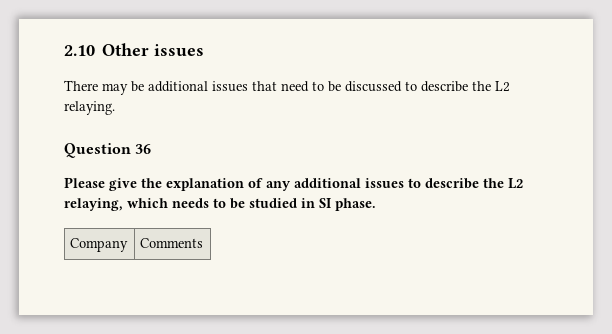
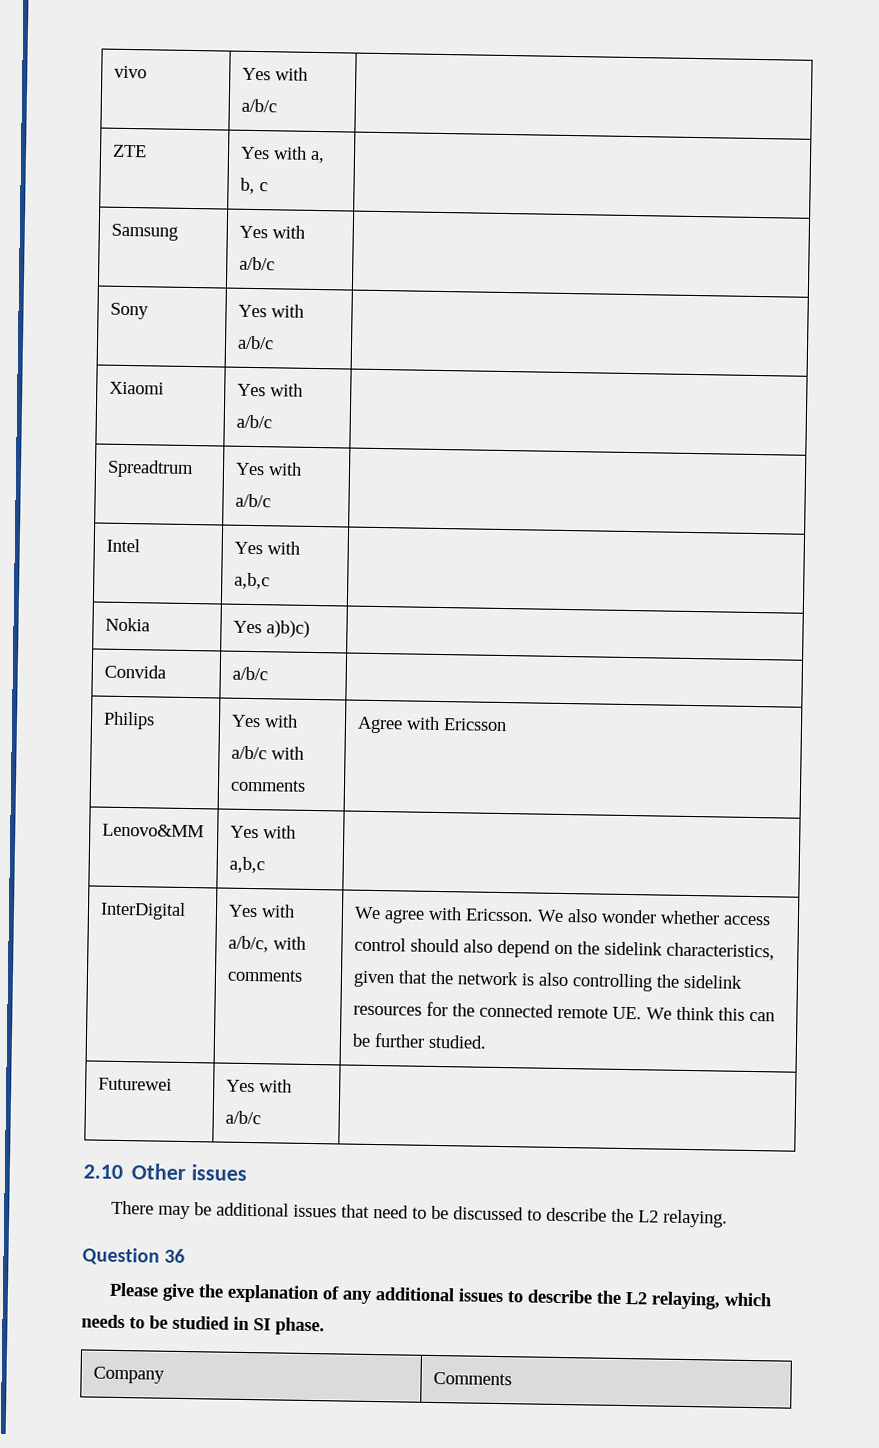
(64, 50) none -> [114,65,148,79] [242,67,309,81] [241,98,278,113] [112,144,148,158] [240,146,326,164] [240,177,269,195] [111,223,179,241] [239,225,306,239] [239,256,276,271] [110,302,150,320] [238,304,305,318] [237,335,275,350] [109,381,165,395] [237,383,304,397] [236,414,273,429] [107,459,195,479] [235,462,303,476] [235,493,272,508] [106,538,141,553] [234,541,301,555] [234,572,271,590] [105,617,151,632] [233,620,311,638] [104,664,167,679] [232,666,269,681] [103,711,156,730] [231,714,299,728] [231,745,305,760] [230,779,307,792] [357,716,508,734] [102,823,205,838] [230,825,297,839] [229,856,266,874] [100,901,187,920] [228,904,296,918] [228,935,307,953] [227,969,304,982] [354,906,771,926] [354,937,776,961] [353,970,744,992] [353,1001,776,1022] [352,1033,488,1049] [98,1077,173,1091] [226,1079,293,1093] [225,1110,262,1125] vivo | Yes with a/b/c | // ZTE | Yes with a, b, c | // Samsung | Yes with a/b/c | // Sony | Yes with a/b/c | // Xiaomi | Yes with a/b/c | // Spreadtrum | Yes with a/b/c | // Intel | Yes with a,b,c | // Nokia | Yes a)b)c) | // Convida | a/b/c | // Philips | Yes with a/b/c with comments | Agree with Ericsson // Lenovo&MM | Yes with a,b,c | // InterDigital | Yes with a/b/c, with comments | We agree with Ericsson. We also wonder whether access control should also depend on the sidelink characteristics, given that the network is also controlling the sidelink resources for the connected remote UE. We think this can be further studied. // Futurewei | Yes with a/b/c | //

